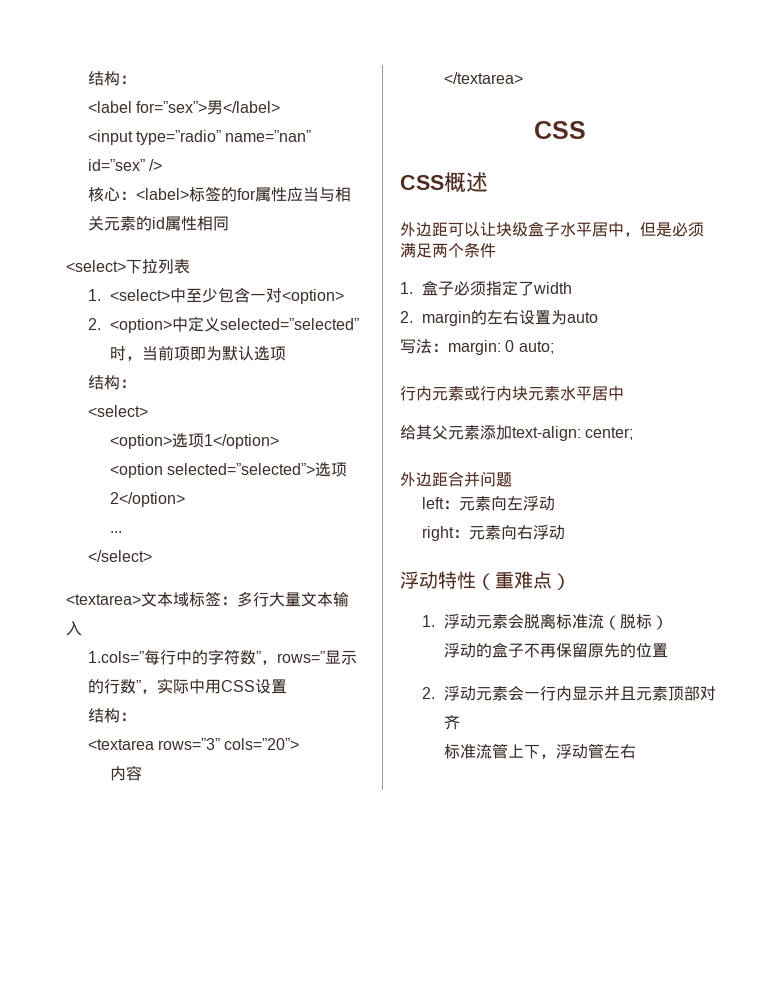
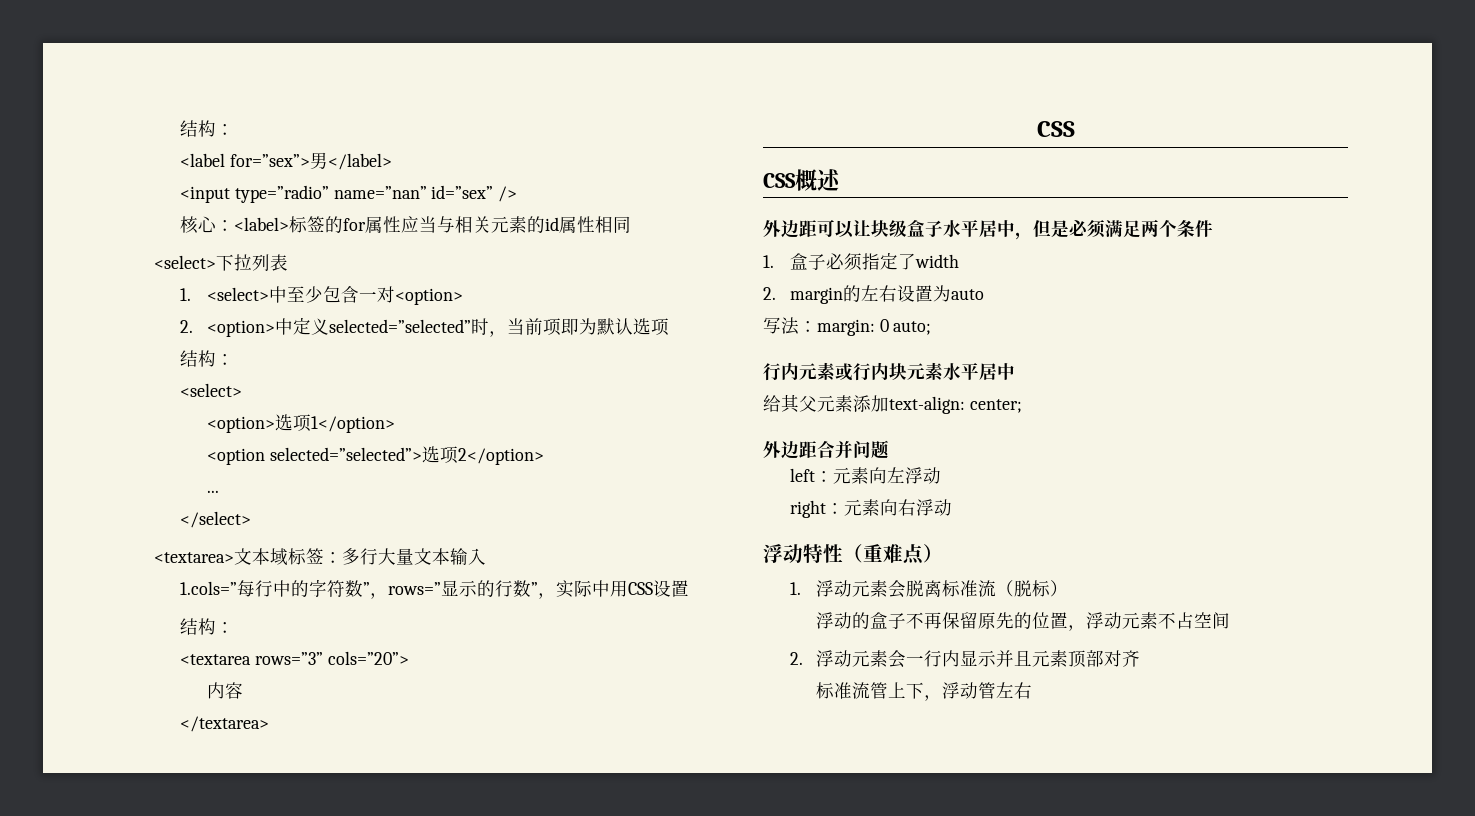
(668, 650) none -> [1068,612,1231,631] ，浮动元素不占空间

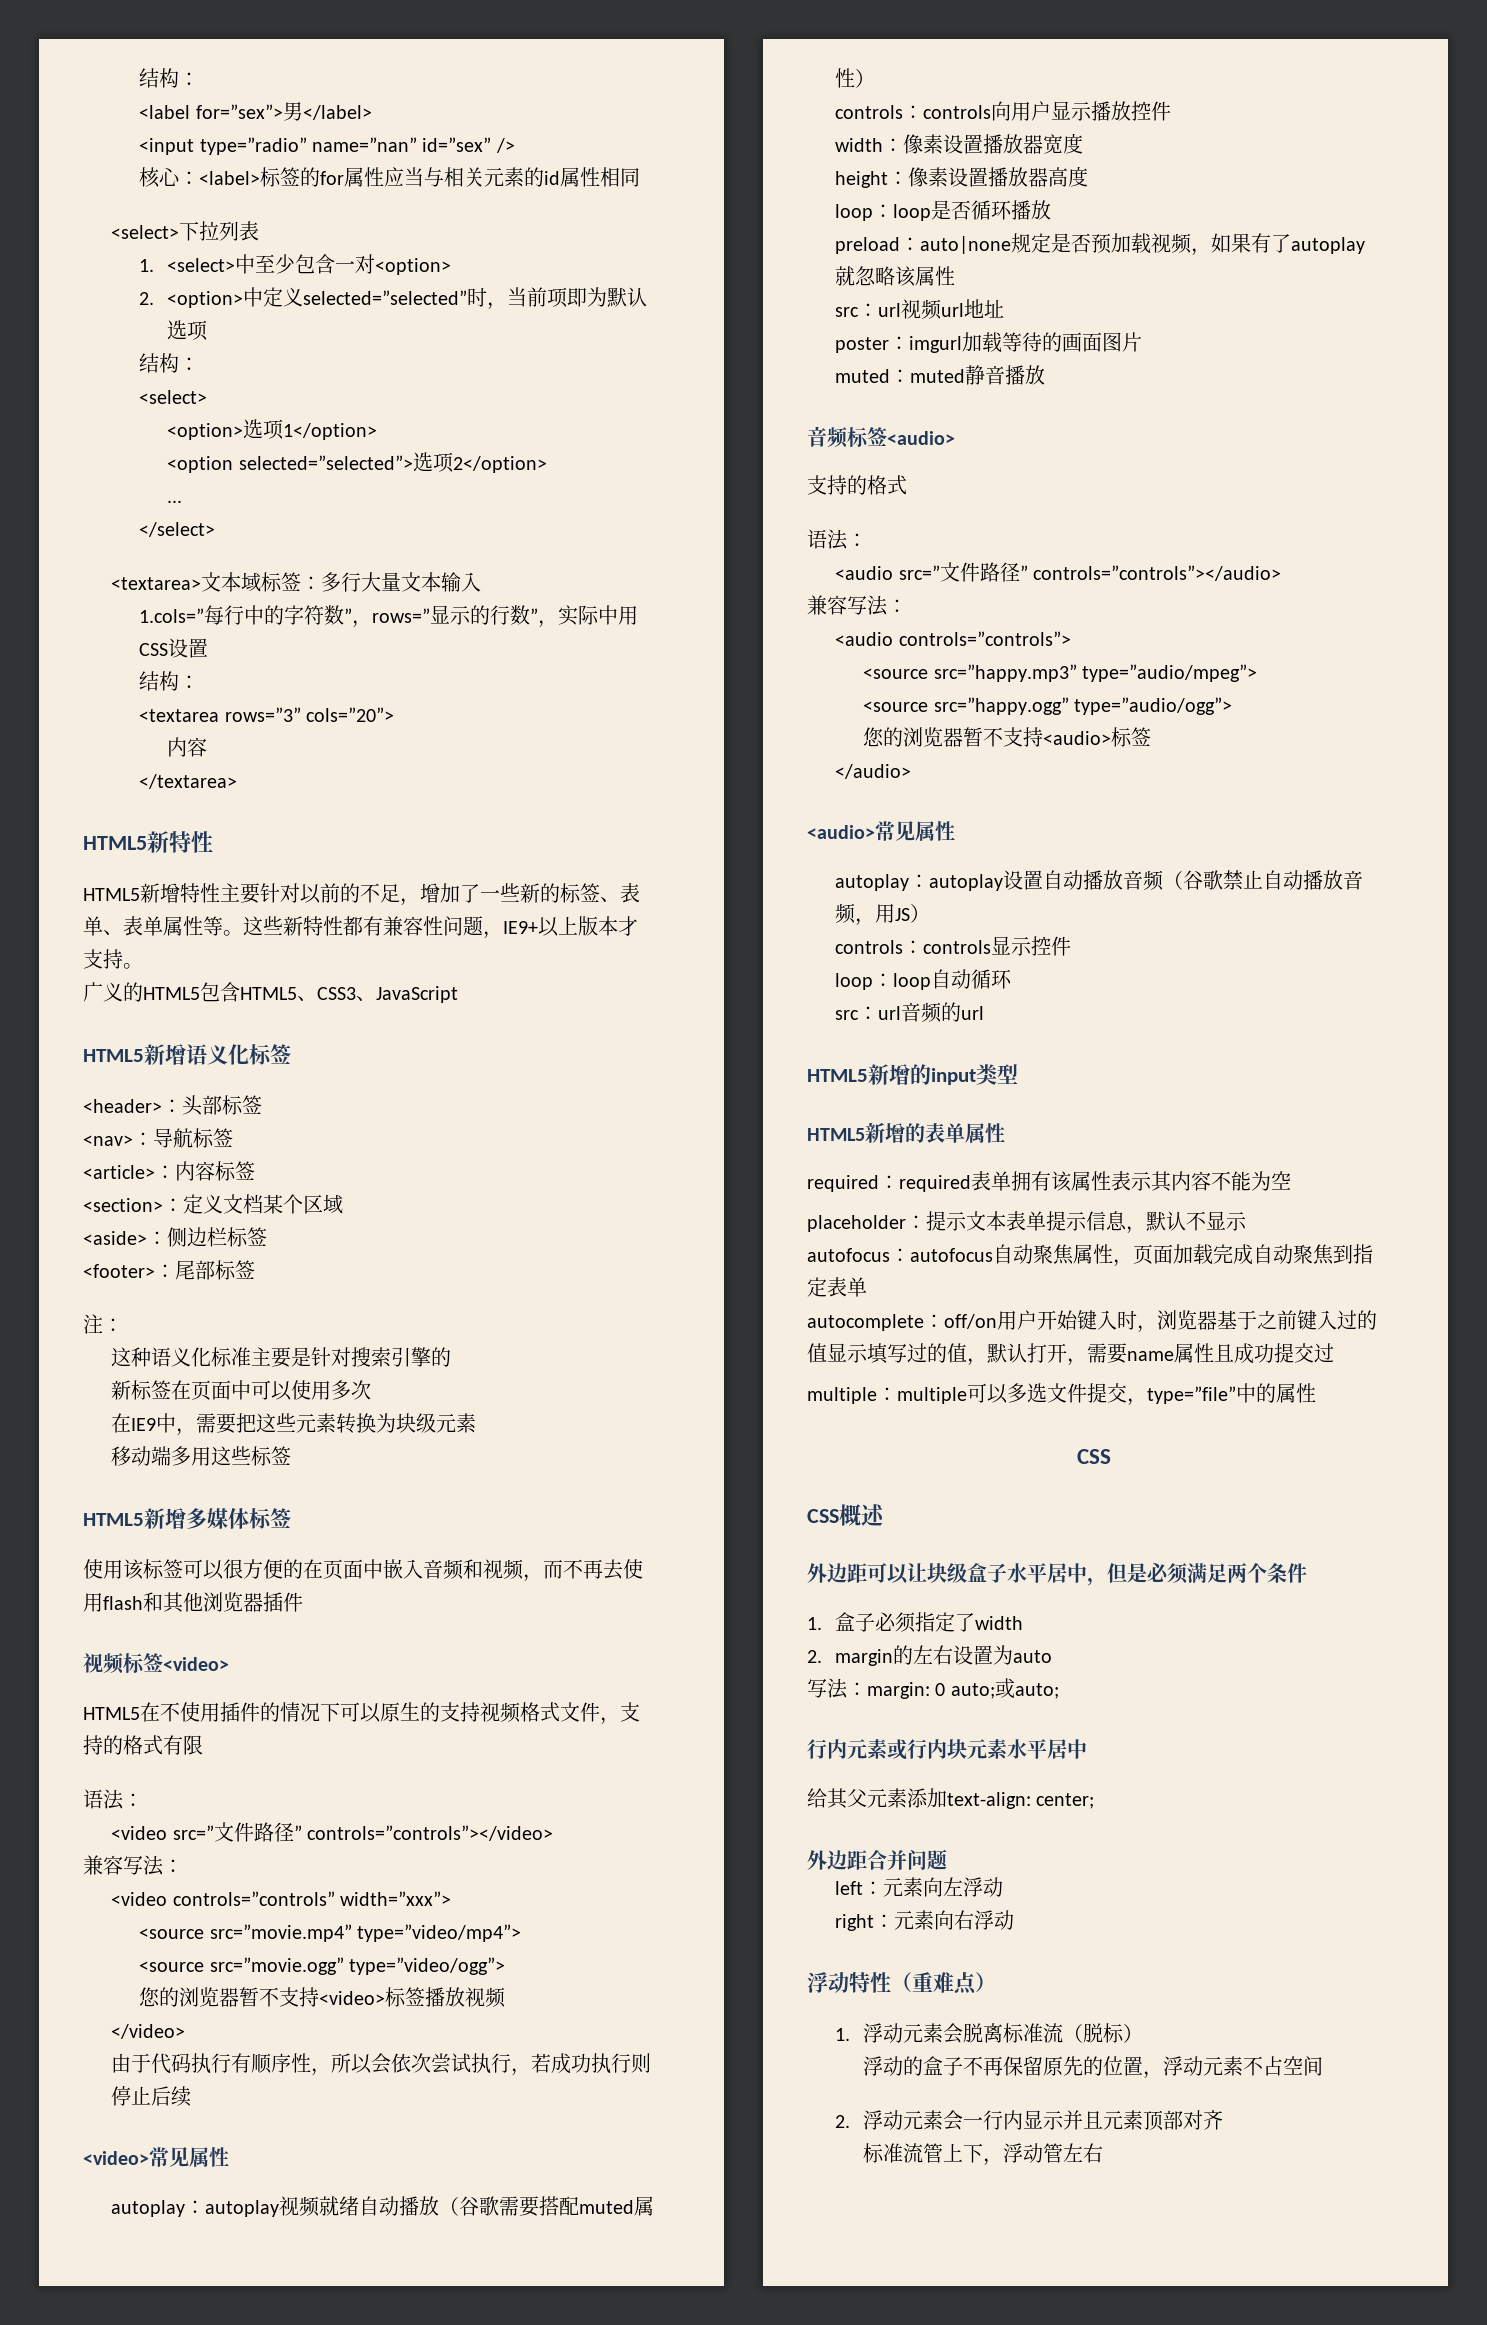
(270, 724) none -> [83,831,213,853] [83,883,640,906] [83,916,638,939] [83,949,143,969] [83,982,458,1003] [83,1044,291,1065] [83,1095,262,1116] [83,1128,233,1148] [83,1161,255,1181] [83,1194,343,1214] [83,1227,267,1247] [83,1260,255,1280] [83,1314,123,1334] [111,1347,452,1368] [111,1380,372,1401] [111,1413,477,1436] [111,1446,292,1466] [83,1508,291,1529] [83,1559,643,1582] [83,1592,303,1613] [83,1653,229,1674] [83,1702,640,1725] [83,1735,203,1755] [83,1789,143,1810] [111,1822,553,1842] [83,1855,183,1876] [111,1891,451,1906] [139,1924,522,1942] [139,1957,506,1975] [139,1987,507,2008] [111,2024,186,2039] [111,2053,652,2076] [111,2086,192,2107] [83,2147,229,2167] [111,2196,655,2217] [835,68,876,88] [835,101,1172,121] [835,133,1084,154] [835,166,1089,188] [835,200,1052,221] [835,233,1366,256] [835,266,956,287] [835,299,1005,320] [835,332,1143,353] [835,365,1046,385] [807,426,955,448] [807,475,907,495] [807,529,867,550] [835,562,1281,582] [807,595,907,616] [835,631,1071,646] [863,664,1258,682] [863,697,1233,715] [863,727,1152,747] [835,764,912,779] [807,821,955,841] [835,870,1364,891] [835,903,931,926] [835,936,1072,956] [835,969,1013,990] [835,1002,985,1023] [807,1064,1018,1085] [807,1122,1005,1143] [807,1171,1291,1192] [807,1211,1247,1234] [807,1244,1373,1267] [807,1277,867,1297] [807,1310,1377,1333] [807,1343,1334,1366] [807,1383,1316,1406] // HTML5新特性 // HTML5新增特性主要针对以前的不足，增加了一些新的标签、表单、表单属性等。这些新特性都有兼容性问题，IE9+以上版本才支持。 // 广义的HTML5包含HTML5、CSS3、JavaScript // HTML5新增语义化标签 // <header>：头部标签 // <nav>：导航标签 // <article>：内容标签 // <section>：定义文档某个区域 // <aside>：侧边栏标签 // <footer>：尾部标签 // 注： // 这种语义化标准主要是针对搜索引擎的 // 新标签在页面中可以使用多次 // 在IE9中，需要把这些元素转换为块级元素 // 移动端多用这些标签 // HTML5新增多媒体标签 // 使用该标签可以很方便的在页面中嵌入音频和视频，而不再去使用flash和其他浏览器插件 // 视频标签<video> // HTML5在不使用插件的情况下可以原生的支持视频格式文件，支持的格式有限 // 语法： // <video src=”文件路径” controls=”controls”></video> // 兼容写法： // <video controls=”controls” width=”xxx”> // <source src=”movie.mp4” type=”video/mp4”> // <source src=”movie.ogg” type=”video/ogg”> // 您的浏览器暂不支持<video>标签播放视频 // </video> // 由于代码执行有顺序性，所以会依次尝试执行，若成功执行则停止后续 // <video>常见属性 // autoplay：autoplay视频就绪自动播放（谷歌需要搭配muted属性） // controls：controls向用户显示播放控件 // width：像素设置播放器宽度 // height：像素设置播放器高度 // loop：loop是否循环播放 // preload：auto|none规定是否预加载视频，如果有了autoplay就忽略该属性 // src：url视频url地址 // poster：imgurl加载等待的画面图片 // muted：muted静音播放 // 音频标签<audio> // 支持的格式 // 语法： // <audio src=”文件路径” controls=”controls”></audio> // 兼容写法： // <audio controls=”controls”> // <source src=”happy.mp3” type=”audio/mpeg”> // <source src=”happy.ogg” type=”audio/ogg”> // 您的浏览器暂不支持<audio>标签 // </audio> // <audio>常见属性 // autoplay：autoplay设置自动播放音频（谷歌禁止自动播放音频，用JS） // controls：controls显示控件 // loop：loop自动循环 // src：url音频的url // HTML5新增的input类型 // HTML5新增的表单属性 // required：required表单拥有该属性表示其内容不能为空 // placeholder：提示文本表单提示信息，默认不显示 // autofocus：autofocus自动聚焦属性，页面加载完成自动聚焦到指定表单 // autocomplete：off/on用户开始键入时，浏览器基于之前键入过的值显示填写过的值，默认打开，需要name属性且成功提交过 // multiple：multiple可以多选文件提交，type=”file”中的属性
(932, 328) none -> [994,1678,1059,1699] 或auto;

